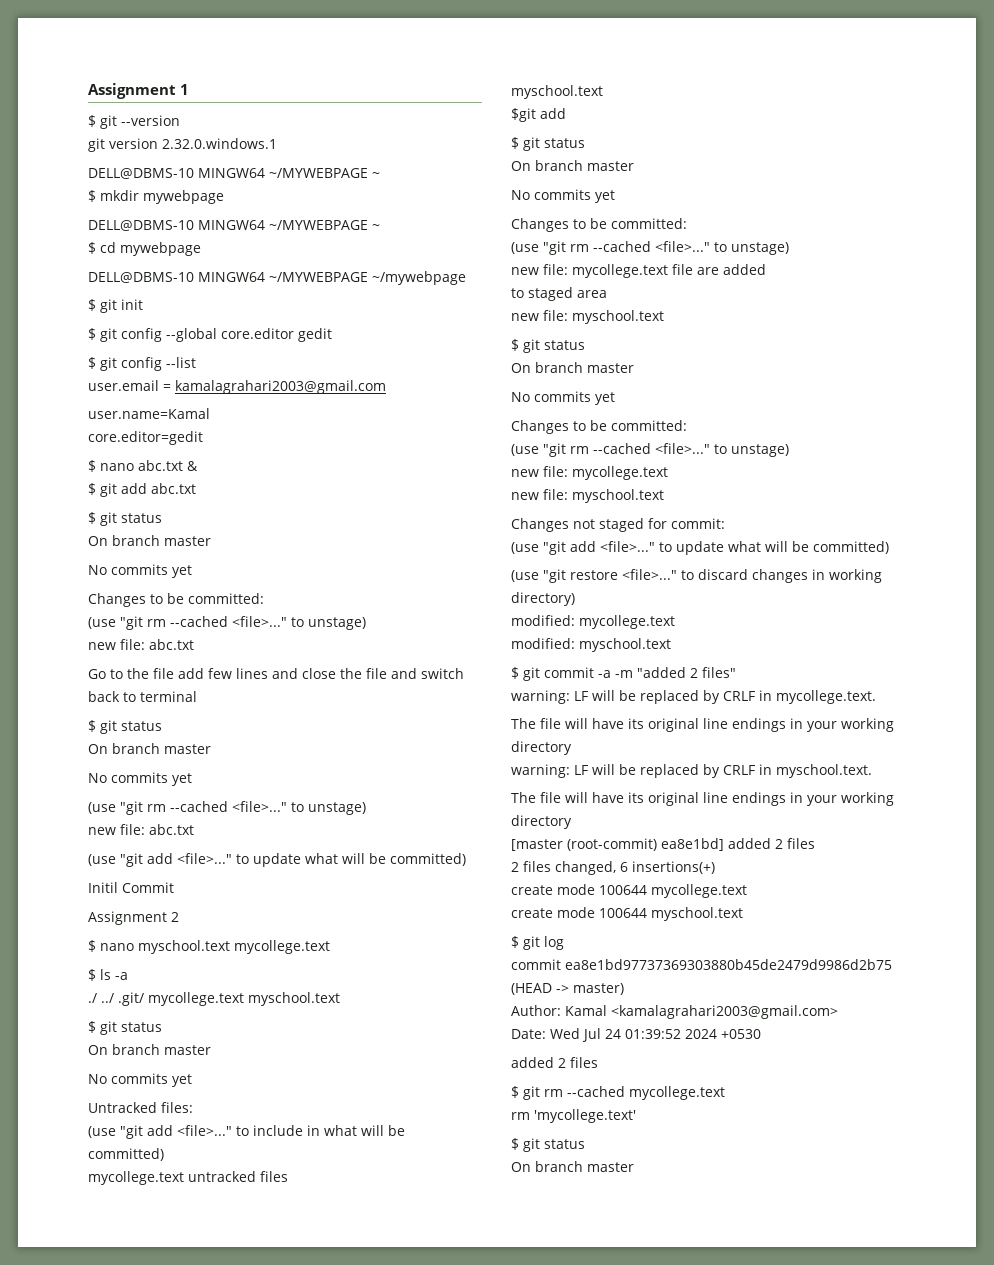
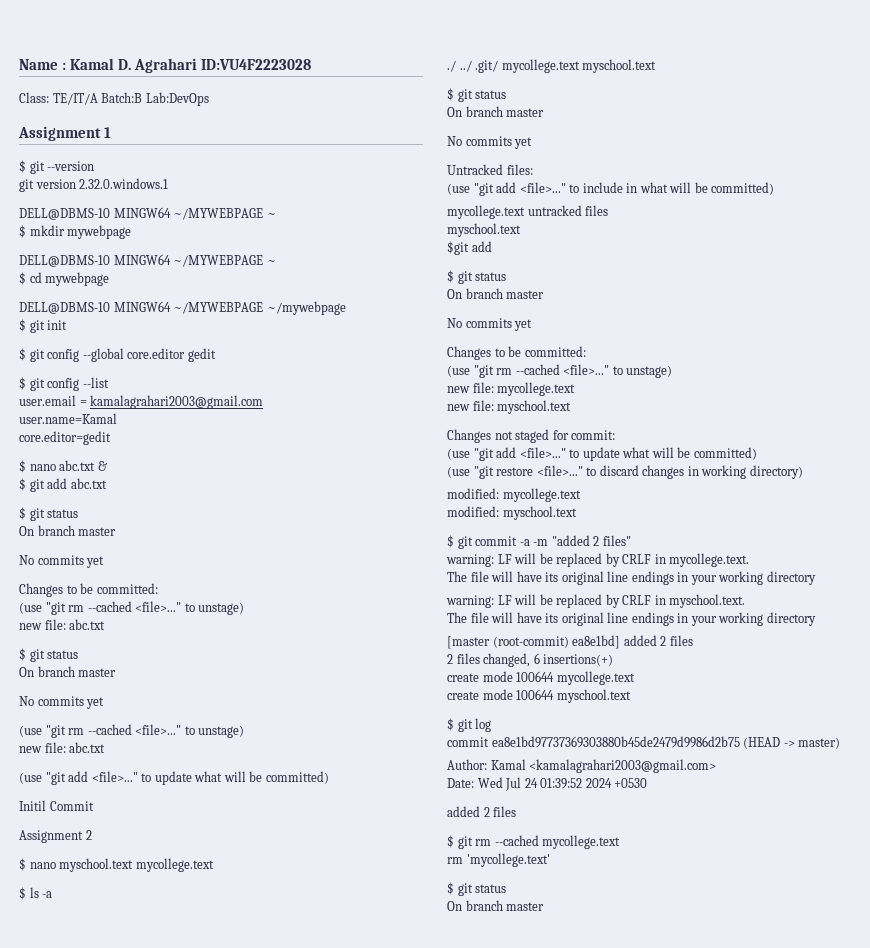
(88, 91) none -> [19,58,311,73] [19,92,209,106] Name : Kamal D. Agrahari ID:VU4F2223028 // Class: TE/IT/A Batch:B Lab:DevOps //
[88,668,464,679] [88,691,197,702] // Go to the file add few lines and close the file and switch back to terminal -> (106, 624) none
[511,264,766,278] [511,287,607,301] [511,310,664,324] [511,339,585,353] [511,362,634,373] [511,391,615,405] [511,420,687,434] [511,443,789,457] // new file: mycollege.text file are added // to staged area // new file: myschool.text // $ git status // On branch master // No commits yet // Changes to be committed: // (use "git rm --cached <file>..." to unstage) -> (673, 371) none

